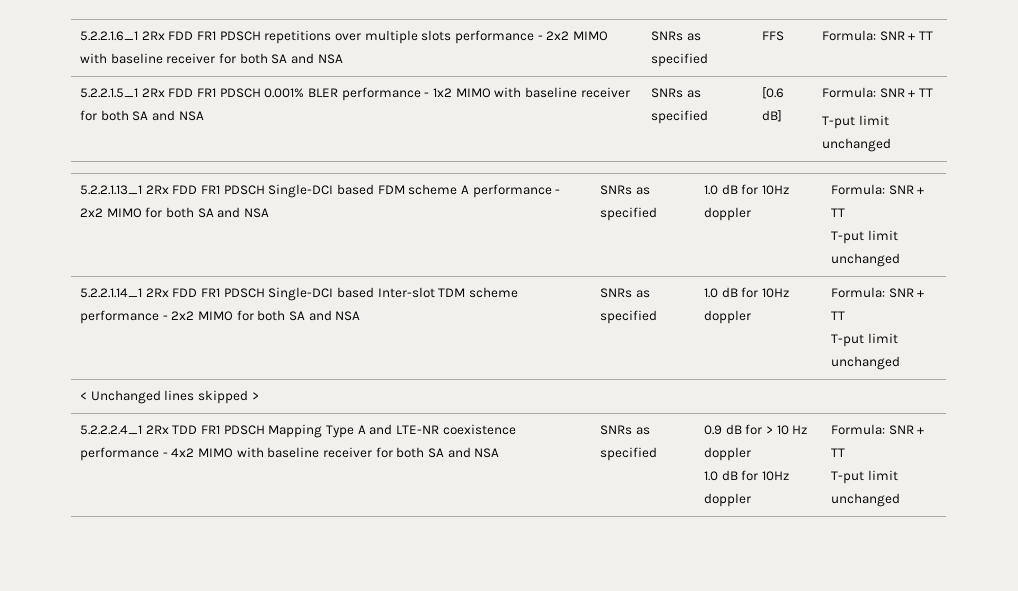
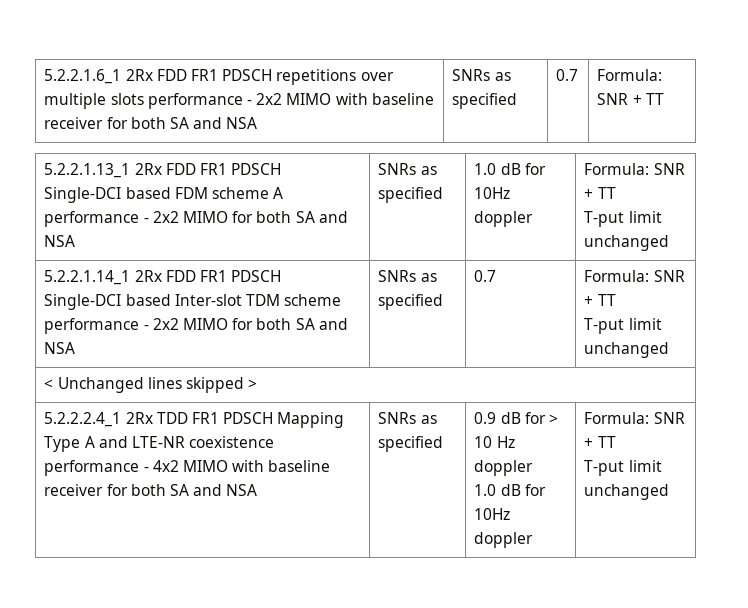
[762,31,785,41] [822,30,934,41] [80,87,630,101] [80,110,204,121] [651,88,701,98] [651,110,709,124] [762,87,785,99] [762,110,783,122] [822,87,934,98] [822,115,889,129] [822,138,892,152] FFS | Formula: SNR + TT // 5.2.2.1.5_1 2Rx FDD FR1 PDSCH 0.001% BLER performance - 1x2 MIMO with baseline receiver for both SA and NSA | SNRs as specified | [0.6 dB] | Formula: SNR + TT // T-put limit unchanged -> [556,69,579,81] [597,69,663,81] [597,93,664,105] 0.7 | Formula: SNR + TT
[704,287,790,298] [704,310,752,324] 1.0 dB for 10Hz doppler -> [474,270,497,282] 0.7

